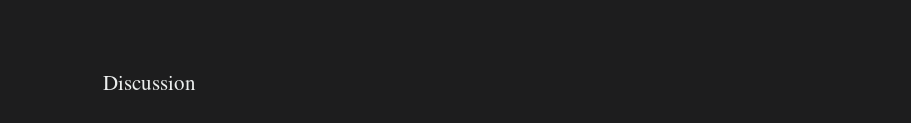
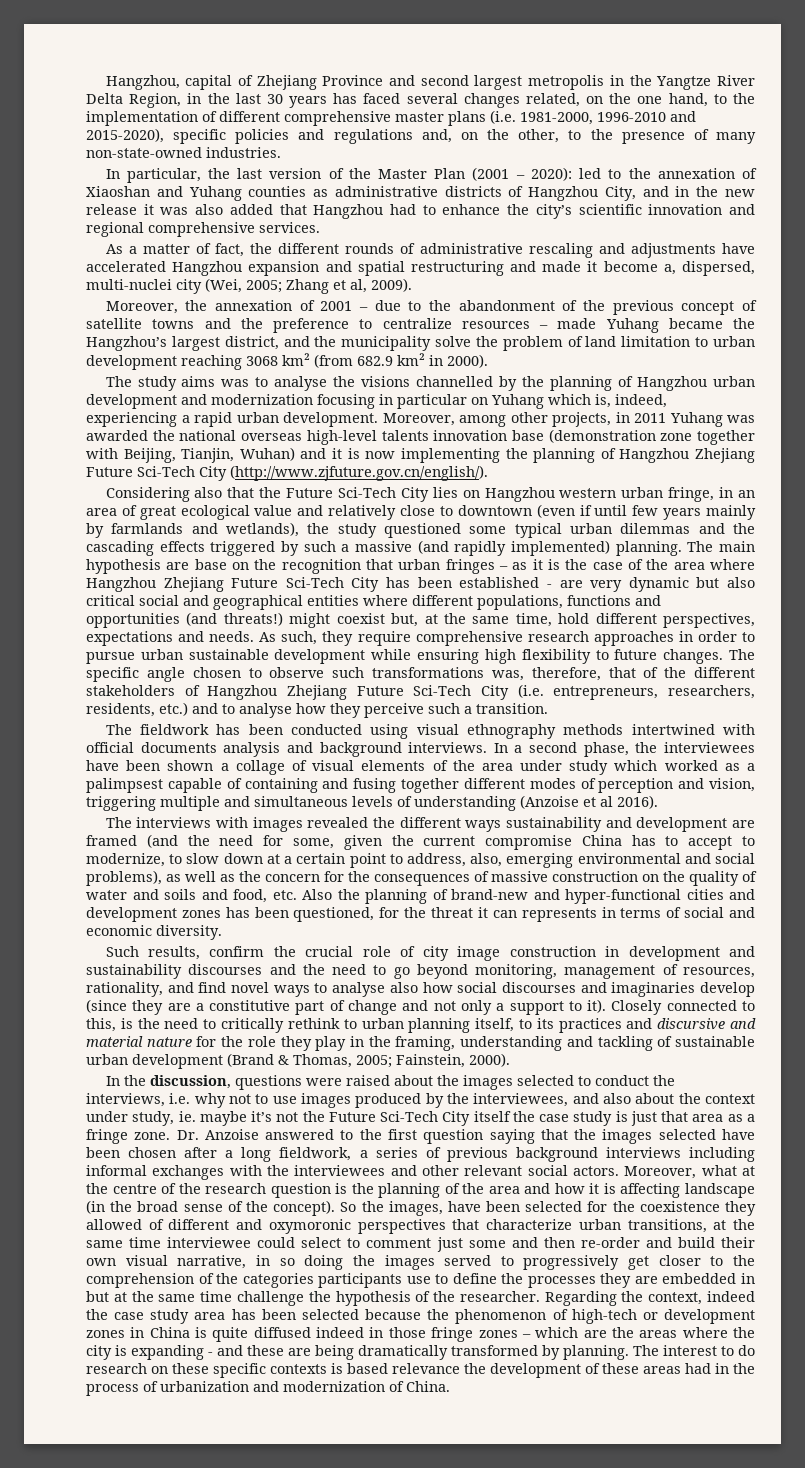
[103,75,196,90] Discussion -> [105,75,756,90] [86,93,755,108] [86,110,696,126] [86,128,756,144] [86,147,281,158] [105,167,757,183] [86,186,755,201] [86,204,755,219] [86,222,320,237] [105,243,755,258] [86,261,755,276] [86,278,412,294] [105,300,758,315] [86,318,755,333] [86,336,755,351] [86,353,488,370] [105,376,756,391] [86,394,667,409] [86,412,755,427] [86,429,755,445] [86,447,756,463] [86,465,488,481] [105,487,755,502] [86,504,757,520] [86,522,756,538] [86,540,755,556] [86,559,755,574] [86,577,756,592] [86,595,661,610] [86,612,756,628] [86,631,756,646] [86,649,756,664] [86,667,756,682] [86,684,756,700] [86,702,548,718] [105,724,755,739] [86,742,755,757] [86,760,755,775] [86,778,755,793] [86,795,658,811] [105,817,755,832] [86,834,756,850] [86,853,755,868] [86,870,757,886] [86,889,755,904] [86,907,756,922] [86,925,222,940] [105,946,755,961] [86,964,755,979] [86,982,755,997] [86,999,755,1015] [86,1018,756,1033] [86,1036,755,1051] [86,1053,510,1069] [105,1075,675,1090] [86,1093,755,1108] [86,1111,756,1126] [86,1129,756,1144] [86,1147,755,1162] [86,1165,756,1180] [86,1183,755,1198] [86,1200,756,1216] [86,1219,756,1234] [86,1237,755,1252] [86,1255,755,1270] [86,1273,756,1288] [86,1291,756,1306] [86,1309,755,1324] [86,1327,756,1342] [86,1345,755,1360] [86,1363,755,1378] [86,1381,450,1396] Hangzhou, capital of Zhejiang Province and second largest metropolis in the Yangtze River Delta Region, in the last 30 years has faced several changes related, on the one hand, to the implementation of different comprehensive master plans (i.e. 1981-2000, 1996-2010 and 2015-2020), specific policies and regulations and, on the other, to the presence of many non-state-owned industries. // In particular, the last version of the Master Plan (2001 – 2020): led to the annexation of Xiaoshan and Yuhang counties as administrative districts of Hangzhou City, and in the new release it was also added that Hangzhou had to enhance the city’s scientific innovation and regional comprehensive services. // As a matter of fact, the different rounds of administrative rescaling and adjustments have accelerated Hangzhou expansion and spatial restructuring and made it become a, dispersed, multi-nuclei city (Wei, 2005; Zhang et al, 2009). // Moreover, the annexation of 2001 – due to the abandonment of the previous concept of satellite towns and the preference to centralize resources – made Yuhang became the Hangzhou’s largest district, and the municipality solve the problem of land limitation to urban development reaching 3068 km² (from 682.9 km² in 2000). // The study aims was to analyse the visions channelled by the planning of Hangzhou urban development and modernization focusing in particular on Yuhang which is, indeed, experiencing a rapid urban development. Moreover, among other projects, in 2011 Yuhang was awarded the national overseas high-level talents innovation base (demonstration zone together with Beijing, Tianjin, Wuhan) and it is now implementing the planning of Hangzhou Zhejiang Future Sci-Tech City (http://www.zjfuture.gov.cn/english/). // Considering also that the Future Sci-Tech City lies on Hangzhou western urban fringe, in an area of great ecological value and relatively close to downtown (even if until few years mainly by farmlands and wetlands), the study questioned some typical urban dilemmas and the cascading effects triggered by such a massive (and rapidly implemented) planning. The main hypothesis are base on the recognition that urban fringes – as it is the case of the area where Hangzhou Zhejiang Future Sci-Tech City has been established - are very dynamic but also critical social and geographical entities where different populations, functions and opportunities (and threats!) might coexist but, at the same time, hold different perspectives, expectations and needs. As such, they require comprehensive research approaches in order to pursue urban sustainable development while ensuring high flexibility to future changes. The specific angle chosen to observe such transformations was, therefore, that of the different stakeholders of Hangzhou Zhejiang Future Sci-Tech City (i.e. entrepreneurs, researchers, residents, etc.) and to analyse how they perceive such a transition. // The fieldwork has been conducted using visual ethnography methods intertwined with official documents analysis and background interviews. In a second phase, the interviewees have been shown a collage of visual elements of the area under study which worked as a palimpsest capable of containing and fusing together different modes of perception and vision, triggering multiple and simultaneous levels of understanding (Anzoise et al 2016). // The interviews with images revealed the different ways sustainability and development are framed (and the need for some, given the current compromise China has to accept to modernize, to slow down at a certain point to address, also, emerging environmental and social problems), as well as the concern for the consequences of massive construction on the quality of water and soils and food, etc. Also the planning of brand-new and hyper-functional cities and development zones has been questioned, for the threat it can represents in terms of social and economic diversity. // Such results, confirm the crucial role of city image construction in development and sustainability discourses and the need to go beyond monitoring, management of resources, rationality, and find novel ways to analyse also how social discourses and imaginaries develop (since they are a constitutive part of change and not only a support to it). Closely connected to this, is the need to critically rethink to urban planning itself, to its practices and discursive and material nature for the role they play in the framing, understanding and tackling of sustainable urban development (Brand & Thomas, 2005; Fainstein, 2000). // In the discussion, questions were raised about the images selected to conduct the interviews, i.e. why not to use images produced by the interviewees, and also about the context under study, ie. maybe it’s not the Future Sci-Tech City itself the case study is just that area as a fringe zone. Dr. Anzoise answered to the first question saying that the images selected have been chosen after a long fieldwork, a series of previous background interviews including informal exchanges with the interviewees and other relevant social actors. Moreover, what at the centre of the research question is the planning of the area and how it is affecting landscape (in the broad sense of the concept). So the images, have been selected for the coexistence they allowed of different and oxymoronic perspectives that characterize urban transitions, at the same time interviewee could select to comment just some and then re-order and build their own visual narrative, in so doing the images served to progressively get closer to the comprehension of the categories participants use to define the processes they are embedded in but at the same time challenge the hypothesis of the researcher. Regarding the context, indeed the case study area has been selected because the phenomenon of high-tech or development zones in China is quite diffused indeed in those fringe zones – which are the areas where the city is expanding - and these are being dramatically transformed by planning. The interest to do research on these specific contexts is based relevance the development of these areas had in the process of urbanization and modernization of China.

